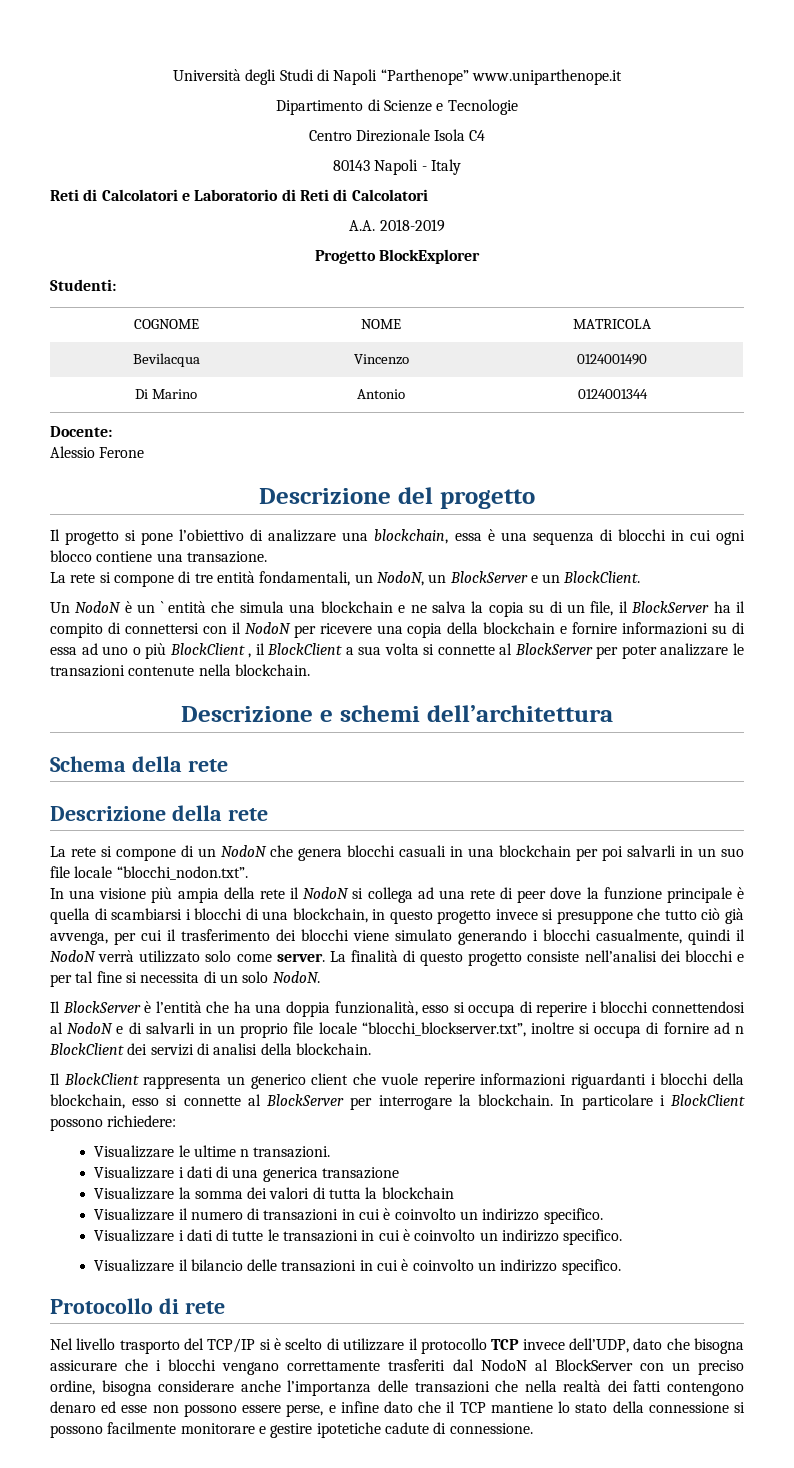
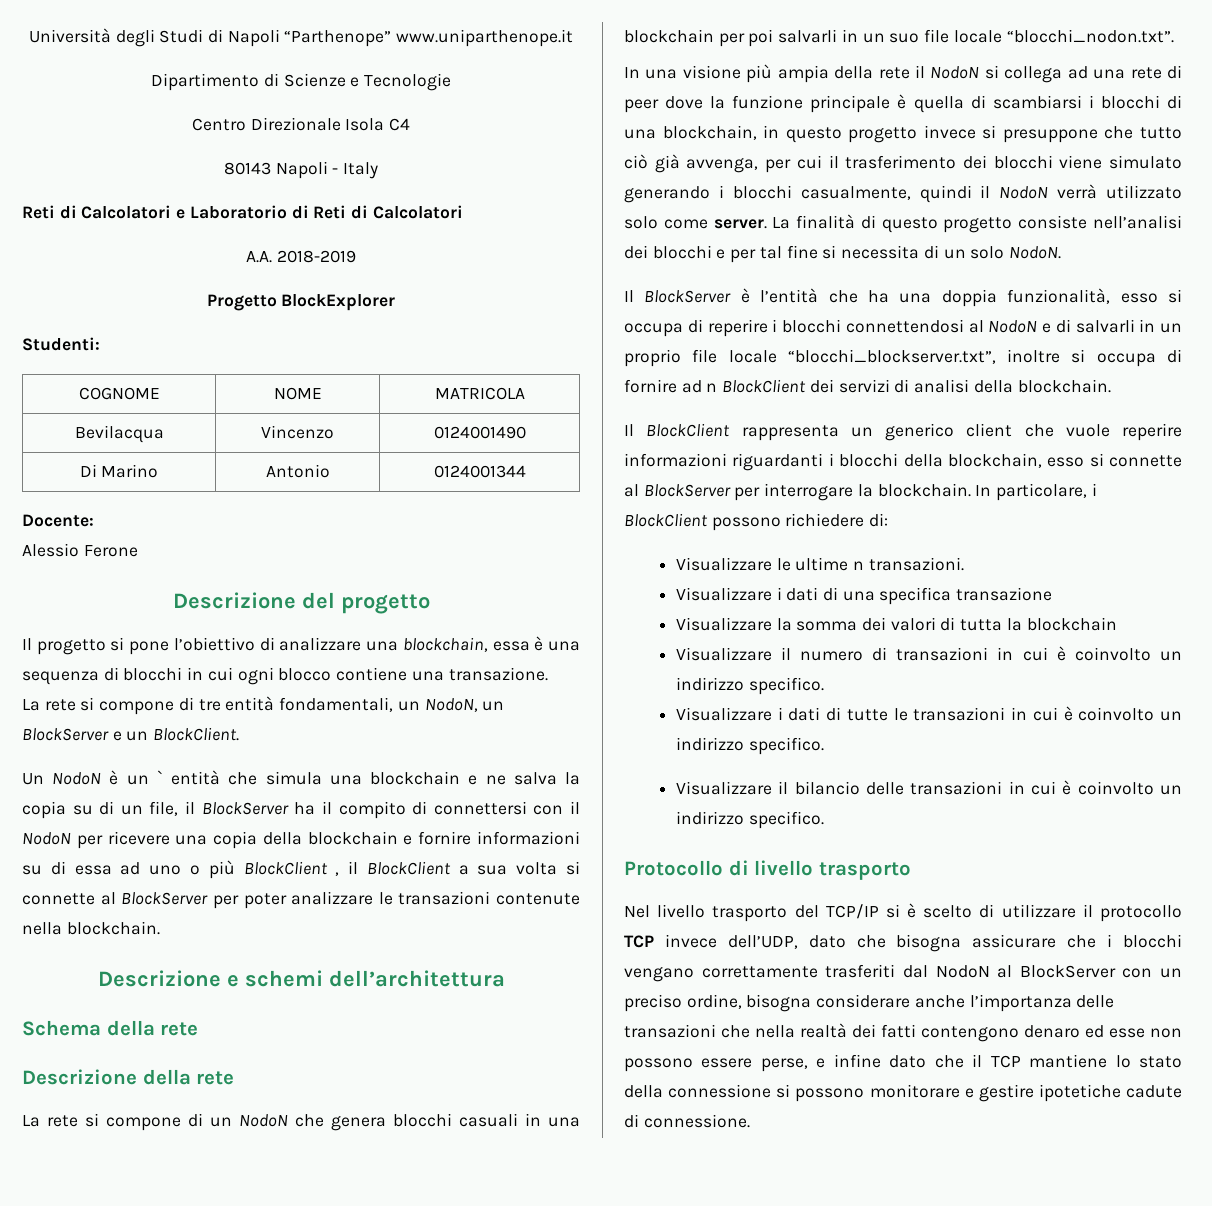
[581,1094,653,1110] particolare -> [996,483,1088,501] particolare,
[107,1115,177,1127] richiedere: -> [785,513,889,527] richiedere di:
[262,1167,318,1182] generica -> [879,587,952,605] specifica
[184,1301,225,1314] rete -> [754,860,911,880] livello trasporto
[107,1422,177,1434] facilmente -> (865, 1095) none

